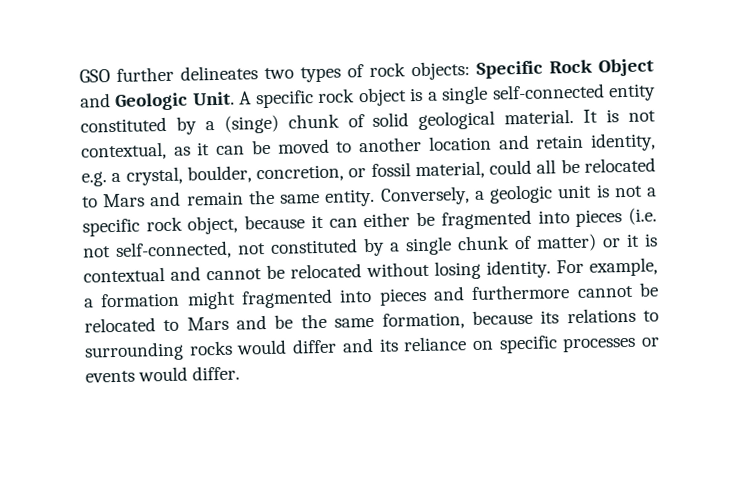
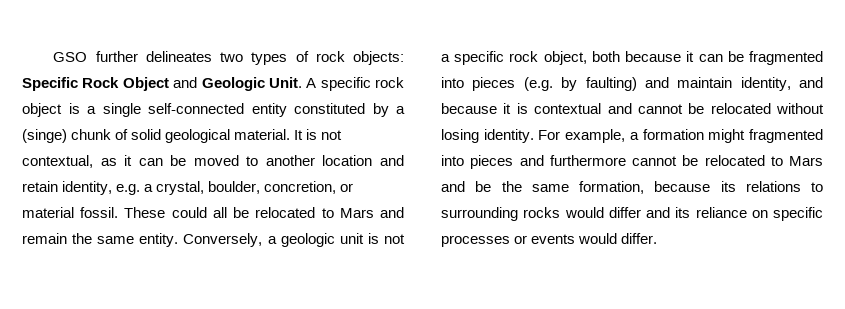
[370,160,485,180] fossil material, -> [22,207,166,218] material fossil. These
(239, 225) none -> [591,51,620,62] both
[363,212,411,228] either -> (723, 58) none
[628,207,658,225] [83,233,621,260] (i.e. not self-connected, not constituted by a single chunk of matter) or -> [523,77,823,91] [441,103,497,114] (e.g. by faulting) and maintain identity, and because

